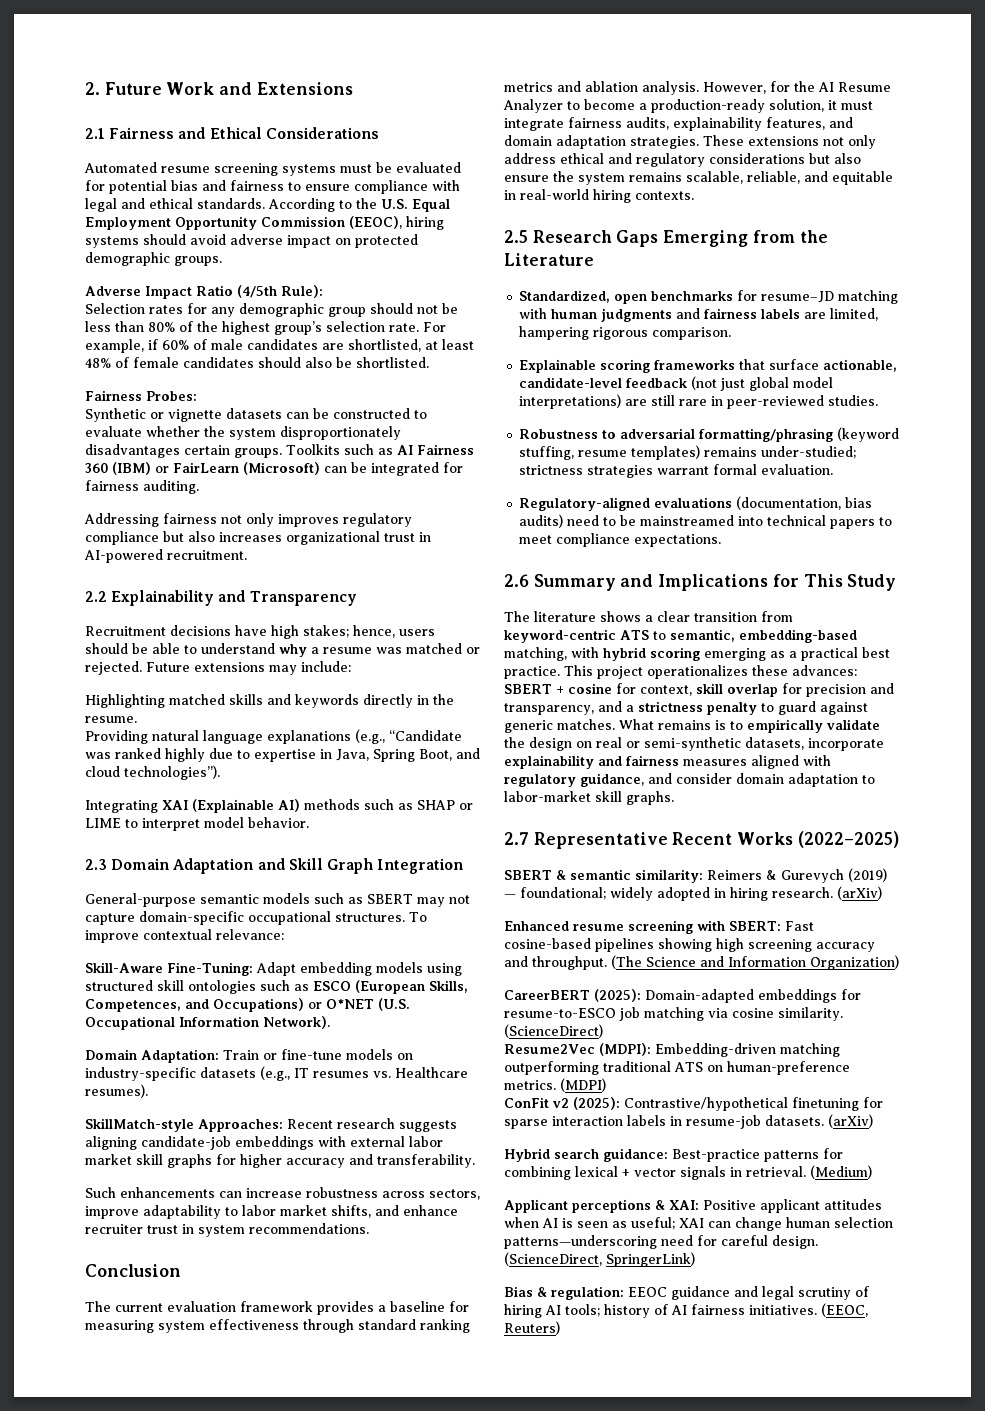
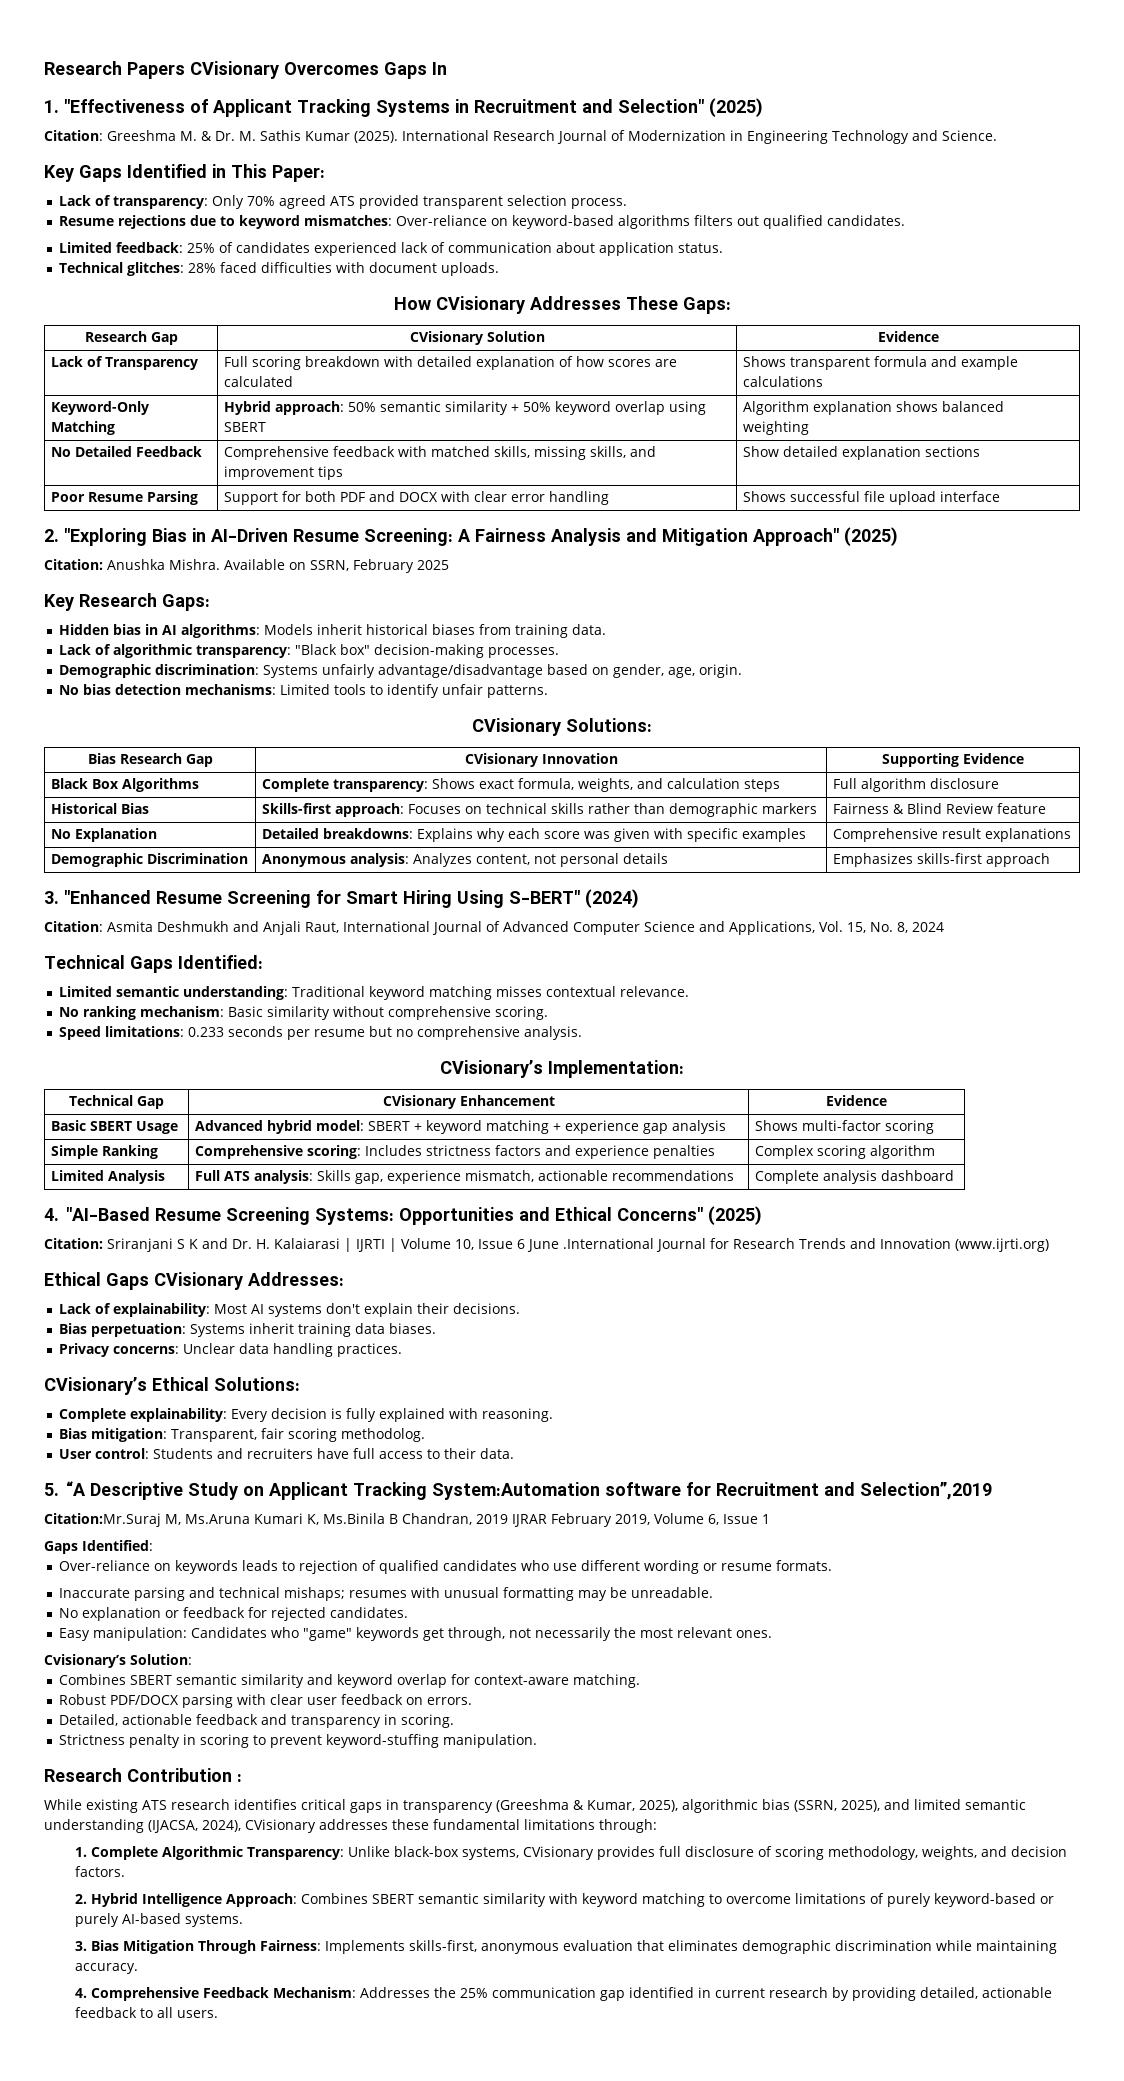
[85,82,353,95] [85,127,379,139] [84,162,461,176] [85,180,460,194] [85,198,450,212] [85,216,444,230] [85,234,418,248] [85,252,222,266] [85,285,323,299] [85,303,458,317] [85,321,446,335] [85,339,474,353] [85,357,429,368] [85,390,197,401] [85,408,427,422] [85,426,401,440] [85,444,474,458] [85,462,463,476] [85,480,199,494] [84,513,412,527] [85,531,431,545] [84,549,247,563] [85,590,357,606] [85,625,435,639] [85,643,480,657] [85,661,351,675] [85,694,454,708] [85,716,137,723] [85,729,462,744] [85,748,480,762] [85,765,220,780] [85,799,473,813] [85,817,309,831] [85,858,464,874] [85,893,470,907] [85,911,427,925] [85,929,284,943] [85,962,462,976] [85,980,468,994] [85,998,410,1012] [85,1016,330,1030] [85,1049,413,1063] [85,1066,468,1081] [85,1084,148,1098] [85,1118,457,1132] [85,1136,443,1150] [85,1154,475,1168] [85,1187,480,1200] [85,1205,458,1219] [85,1223,369,1237] [85,1264,181,1277] [85,1301,469,1315] [85,1319,470,1333] [504,81,891,95] [503,99,873,113] [504,117,853,131] [504,135,876,149] [504,153,861,167] [504,171,893,185] [504,189,694,203] [504,230,828,247] [504,253,594,266] [519,290,899,304] [519,308,879,322] [519,326,732,340] [519,359,898,373] [519,376,834,391] [519,394,879,409] [519,427,900,442] [519,445,857,460] [519,464,834,478] [519,496,873,511] [519,514,893,529] [519,533,722,547] [504,574,897,591] [504,611,793,622] [504,629,857,643] [504,647,890,661] [504,665,857,679] [504,683,894,697] [504,701,868,715] [504,719,880,733] [504,737,884,751] [504,755,831,769] [504,773,875,787] [504,791,674,805] [504,831,899,849] [504,868,887,883] [504,886,882,901] [504,920,814,934] [504,938,875,952] [504,955,899,970] [504,989,861,1003] [504,1007,843,1021] [504,1024,603,1038] [504,1043,840,1057] [504,1061,850,1075] [504,1078,606,1092] [504,1097,883,1111] [504,1114,873,1129] [504,1148,843,1162] [504,1165,872,1180] [504,1199,882,1213] [504,1217,893,1231] [504,1235,818,1249] [504,1252,695,1267] [504,1286,869,1300] [504,1303,868,1318] [504,1321,560,1335] 2. Future Work and Extensions // 2.1 Fairness and Ethical Considerations // Automated resume screening systems must be evaluated for potential bias and fairness to ensure compliance with legal and ethical standards. According to the U.S. Equal Employment Opportunity Commission (EEOC), hiring systems should avoid adverse impact on protected demographic groups. // Adverse Impact Ratio (4/5th Rule): // Selection rates for any demographic group should not be less than 80% of the highest group’s selection rate. For example, if 60% of male candidates are shortlisted, at least 48% of female candidates should also be shortlisted. // Fairness Probes: // Synthetic or vignette datasets can be constructed to evaluate whether the system disproportionately disadvantages certain groups. Toolkits such as AI Fairness 360 (IBM) or FairLearn (Microsoft) can be integrated for fairness auditing. // Addressing fairness not only improves regulatory compliance but also increases organizational trust in AI-powered recruitment. // 2.2 Explainability and Transparency // Recruitment decisions have high stakes; hence, users should be able to understand why a resume was matched or rejected. Future extensions may include: // Highlighting matched skills and keywords directly in the resume. // Providing natural language explanations (e.g., “Candidate was ranked highly due to expertise in Java, Spring Boot, and cloud technologies”). // Integrating XAI (Explainable AI) methods such as SHAP or LIME to interpret model behavior. // 2.3 Domain Adaptation and Skill Graph Integration // General-purpose semantic models such as SBERT may not capture domain-specific occupational structures. To improve contextual relevance: // Skill-Aware Fine-Tuning: Adapt embedding models using structured skill ontologies such as ESCO (European Skills, Competences, and Occupations) or O*NET (U.S. Occupational Information Network). // Domain Adaptation: Train or fine-tune models on industry-specific datasets (e.g., IT resumes vs. Healthcare resumes). // SkillMatch-style Approaches: Recent research suggests aligning candidate-job embeddings with external labor market skill graphs for higher accuracy and transferability. // Such enhancements can increase robustness across sectors, improve adaptability to labor market shifts, and enhance recruiter trust in system recommendations. // Conclusion // The current evaluation framework provides a baseline for measuring system effectiveness through standard ranking metrics and ablation analysis. However, for the AI Resume Analyzer to become a production-ready solution, it must integrate fairness audits, explainability features, and domain adaptation strategies. These extensions not only address ethical and regulatory considerations but also ensure the system remains scalable, reliable, and equitable in real-world hiring contexts. // 2.5 Research Gaps Emerging from the Literature // Standardized, open benchmarks for resume–JD matching with human judgments and fairness labels are limited, hampering rigorous comparison. // Explainable scoring frameworks that surface actionable, candidate-level feedback (not just global model interpretations) are still rare in peer-reviewed studies. // Robustness to adversarial formatting/phrasing (keyword stuffing, resume templates) remains under-studied; strictness strategies warrant formal evaluation. // Regulatory-aligned evaluations (documentation, bias audits) need to be mainstreamed into technical papers to meet compliance expectations. // 2.6 Summary and Implications for This Study // The literature shows a clear transition from keyword-centric ATS to semantic, embedding-based matching, with hybrid scoring emerging as a practical best practice. This project operationalizes these advances: SBERT + cosine for context, skill overlap for precision and transparency, and a strictness penalty to guard against generic matches. What remains is to empirically validate the design on real or semi-synthetic datasets, incorporate explainability and fairness measures aligned with regulatory guidance, and consider domain adaptation to labor-market skill graphs. // 2.7 Representative Recent Works (2022–2025) // SBERT & semantic similarity: Reimers & Gurevych (2019) — foundational; widely adopted in hiring research. (arXiv) // Enhanced resume screening with SBERT: Fast cosine-based pipelines showing high screening accuracy and throughput. (The Science and Information Organization) // CareerBERT (2025): Domain-adapted embeddings for resume-to-ESCO job matching via cosine similarity. (ScienceDirect) // Resume2Vec (MDPI): Embedding-driven matching outperforming traditional ATS on human-preference metrics. (MDPI) // ConFit v2 (2025): Contrastive/hypothetical finetuning for sparse interaction labels in resume-job datasets. (arXiv) // Hybrid search guidance: Best-practice patterns for combining lexical + vector signals in retrieval. (Medium) // Applicant perceptions & XAI: Positive applicant attitudes when AI is seen as useful; XAI can change human selection patterns—underscoring need for careful design. (ScienceDirect, SpringerLink) // Bias & regulation: EEOC guidance and legal scrutiny of hiring AI tools; history of AI fairness initiatives. (EEOC, Reuters) -> [44,61,447,79] [44,98,763,117] [44,130,997,144] [44,164,325,182] [58,195,627,209] [58,215,905,229] [58,242,723,256] [58,262,499,276] [393,296,731,314] [84,331,178,345] [409,331,545,345] [877,331,939,342] [51,356,199,370] [224,356,678,370] [224,376,294,387] [743,356,1019,370] [743,376,824,387] [51,401,150,415] [51,421,116,435] [224,401,707,415] [224,422,267,432] [743,401,1005,415] [743,421,810,435] [51,446,203,457] [224,446,657,460] [224,466,344,480] [743,446,981,460] [51,491,199,505] [224,491,610,505] [743,491,1001,505] [44,527,898,546] [44,559,449,573] [44,593,210,611] [58,624,606,638] [58,644,559,658] [58,664,742,678] [58,684,548,698] [472,718,652,736] [87,753,213,767] [464,753,618,767] [882,753,1024,767] [51,778,200,792] [262,778,781,792] [833,778,1000,792] [51,803,150,814] [262,803,818,817] [833,803,1047,814] [51,828,158,842] [262,828,807,842] [833,828,1072,842] [51,853,249,867] [262,853,669,867] [833,853,1051,867] [44,889,639,908] [44,921,944,935] [44,955,263,973] [58,986,689,1000] [58,1006,548,1020] [58,1026,582,1040] [440,1060,684,1078] [69,1095,164,1109] [382,1095,555,1109] [826,1095,887,1106] [51,1120,179,1134] [195,1120,727,1134] [755,1120,935,1134] [51,1145,159,1159] [195,1145,716,1159] [755,1145,936,1159] [51,1170,166,1184] [195,1170,735,1184] [755,1170,955,1184] [44,1206,762,1225] [44,1238,1049,1252] [44,1272,344,1290] [58,1303,520,1317] [58,1323,436,1337] [58,1343,402,1357] [44,1377,300,1395] [58,1408,553,1422] [58,1428,425,1442] [58,1448,514,1459] [44,1481,992,1500] [44,1513,770,1527] [44,1540,153,1554] [58,1560,832,1574] [58,1587,713,1601] [58,1607,408,1621] [58,1627,772,1641] [44,1654,192,1668] [58,1674,640,1688] [58,1694,472,1708] [58,1714,454,1728] [58,1734,537,1748] [44,1768,242,1782] [44,1799,1026,1813] [44,1819,657,1833] [75,1846,1068,1860] [75,1866,126,1877] [75,1893,1055,1907] [75,1913,244,1927] [75,1940,1058,1954] [75,1963,139,1974] [75,1987,1053,2001] [75,2007,219,2018] Research Papers CVisionary Overcomes Gaps In // 1. "Effectiveness of Applicant Tracking Systems in Recruitment and Selection" (2025) // Citation: Greeshma M. & Dr. M. Sathis Kumar (2025). International Research Journal of Modernization in Engineering Technology and Science. // Key Gaps Identified in This Paper: // Lack of transparency: Only 70% agreed ATS provided transparent selection process. // Resume rejections due to keyword mismatches: Over-reliance on keyword-based algorithms filters out qualified candidates. // Limited feedback: 25% of candidates experienced lack of communication about application status. // Technical glitches: 28% faced difficulties with document uploads. // How CVisionary Addresses These Gaps: // Research Gap | CVisionary Solution | Evidence // Lack of Transparency | Full scoring breakdown with detailed explanation of how scores are calculated | Shows transparent formula and example calculations // Keyword-Only Matching | Hybrid approach: 50% semantic similarity + 50% keyword overlap using SBERT | Algorithm explanation shows balanced weighting // No Detailed Feedback | Comprehensive feedback with matched skills, missing skills, and improvement tips | Show detailed explanation sections // Poor Resume Parsing | Support for both PDF and DOCX with clear error handling | Shows successful file upload interface // 2. "Exploring Bias in AI-Driven Resume Screening: A Fairness Analysis and Mitigation Approach" (2025) // Citation: Anushka Mishra. Available on SSRN, February 2025 // Key Research Gaps: // Hidden bias in AI algorithms: Models inherit historical biases from training data. // Lack of algorithmic transparency: "Black box" decision-making processes. // Demographic discrimination: Systems unfairly advantage/disadvantage based on gender, age, origin. // No bias detection mechanisms: Limited tools to identify unfair patterns. // CVisionary Solutions: // Bias Research Gap | CVisionary Innovation | Supporting Evidence // Black Box Algorithms | Complete transparency: Shows exact formula, weights, and calculation steps | Full algorithm disclosure // Historical Bias | Skills-first approach: Focuses on technical skills rather than demographic markers | Fairness & Blind Review feature // No Explanation | Detailed breakdowns: Explains why each score was given with specific examples | Comprehensive result explanations // Demographic Discrimination | Anonymous analysis: Analyzes content, not personal details | Emphasizes skills-first approach // 3. "Enhanced Resume Screening for Smart Hiring Using S-BERT" (2024) // Citation: Asmita Deshmukh and Anjali Raut, International Journal of Advanced Computer Science and Applications, Vol. 15, No. 8, 2024 // Technical Gaps Identified: // Limited semantic understanding: Traditional keyword matching misses contextual relevance. // No ranking mechanism: Basic similarity without comprehensive scoring. // Speed limitations: 0.233 seconds per resume but no comprehensive analysis. // CVisionary’s Implementation: // Technical Gap | CVisionary Enhancement | Evidence // Basic SBERT Usage | Advanced hybrid model: SBERT + keyword matching + experience gap analysis | Shows multi-factor scoring // Simple Ranking | Comprehensive scoring: Includes strictness factors and experience penalties | Complex scoring algorithm // Limited Analysis | Full ATS analysis: Skills gap, experience mismatch, actionable recommendations | Complete analysis dashboard // 4. "AI-Based Resume Screening Systems: Opportunities and Ethical Concerns" (2025) // Citation: Sriranjani S K and Dr. H. Kalaiarasi | IJRTI | Volume 10, Issue 6 June .International Journal for Research Trends and Innovation (www.ijrti.org) // Ethical Gaps CVisionary Addresses: // Lack of explainability: Most AI systems don't explain their decisions. // Bias perpetuation: Systems inherit training data biases. // Privacy concerns: Unclear data handling practices. // CVisionary’s Ethical Solutions: // Complete explainability: Every decision is fully explained with reasoning. // Bias mitigation: Transparent, fair scoring methodolog. // User control: Students and recruiters have full access to their data. // 5. “A Descriptive Study on Applicant Tracking System:Automation software for Recruitment and Selection”,2019 // Citation:Mr.Suraj M, Ms.Aruna Kumari K, Ms.Binila B Chandran, 2019 IJRAR February 2019, Volume 6, Issue 1 // Gaps Identified: // Over-reliance on keywords leads to rejection of qualified candidates who use different wording or resume formats. // Inaccurate parsing and technical mishaps; resumes with unusual formatting may be unreadable. // No explanation or feedback for rejected candidates. // Easy manipulation: Candidates who "game" keywords get through, not necessarily the most relevant ones. // Cvisionary’s Solution: // Combines SBERT semantic similarity and keyword overlap for context-aware matching. // Robust PDF/DOCX parsing with clear user feedback on errors. // Detailed, actionable feedback and transparency in scoring. // Strictness penalty in scoring to prevent keyword-stuffing manipulation. // Research Contribution : // While existing ATS research identifies critical gaps in transparency (Greeshma & Kumar, 2025), algorithmic bias (SSRN, 2025), and limited semantic understanding (IJACSA, 2024), CVisionary addresses these fundamental limitations through: // 1. Complete Algorithmic Transparency: Unlike black-box systems, CVisionary provides full disclosure of scoring methodology, weights, and decision factors. // 2. Hybrid Intelligence Approach: Combines SBERT semantic similarity with keyword matching to overcome limitations of purely keyword-based or purely AI-based systems. // 3. Bias Mitigation Through Fairness: Implements skills-first, anonymous evaluation that eliminates demographic discrimination while maintaining accuracy. // 4. Comprehensive Feedback Mechanism: Addresses the 25% communication gap identified in current research by providing detailed, actionable feedback to all users.

